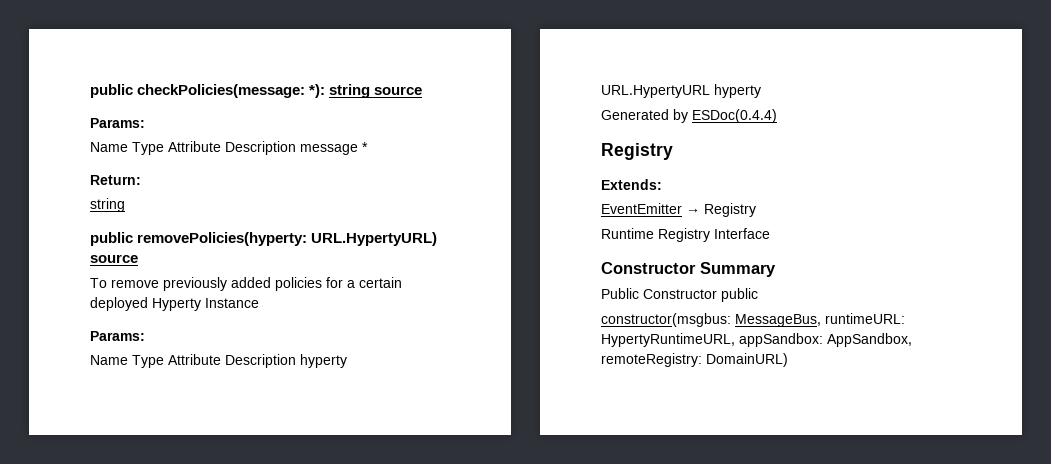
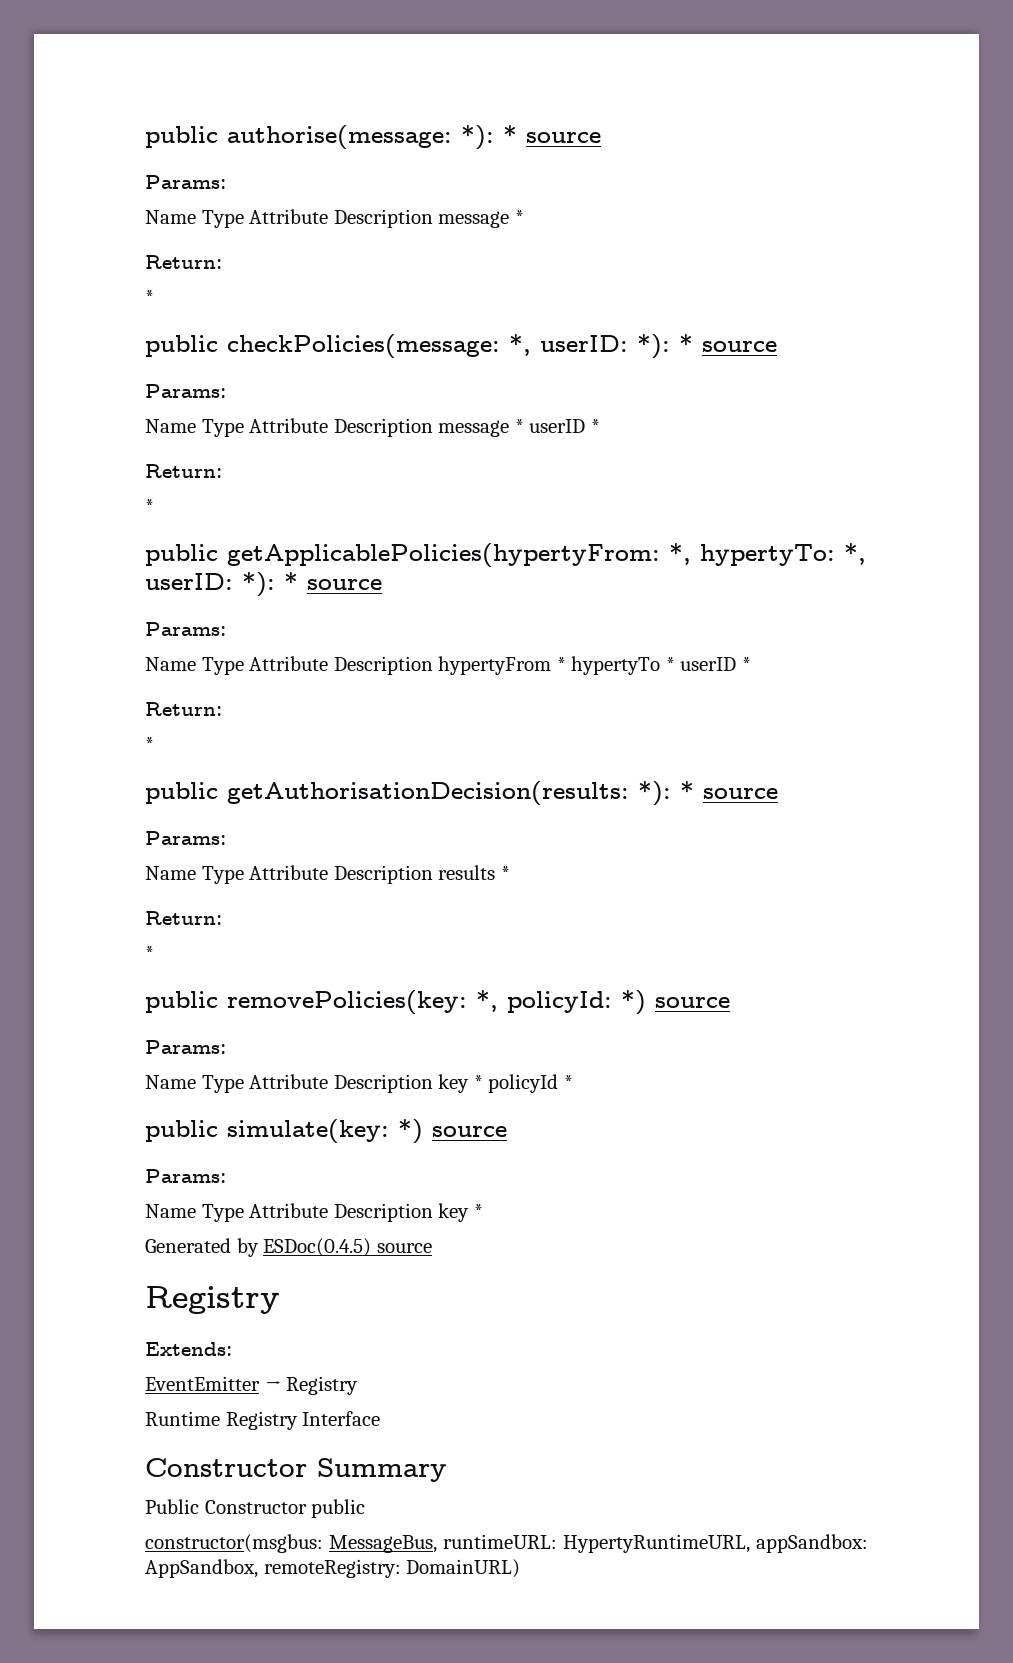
[90,84,371,98] public checkPolicies(message: *): string -> [145,125,517,150] public authorise(message: *): *
[90,198,125,212] [90,232,438,246] [90,254,138,263] [90,277,402,291] [90,297,259,311] [90,331,145,341] [90,354,347,368] [601,84,761,98] string // public removePolicies(hyperty: URL.HypertyURL) source // To remove previously added policies for a certain deployed Hyperty Instance // Params: // Name Type Attribute Description hyperty URL.HypertyURL hyperty -> [145,290,154,304] [145,334,777,359] [145,384,226,398] [145,418,600,437] [145,464,222,478] [145,499,154,513] [145,543,866,567] [145,572,382,597] [145,622,226,636] [145,656,751,675] [145,702,222,716] [145,737,154,751] [145,781,778,806] [145,831,226,845] [145,865,510,884] [145,911,222,925] [145,946,154,960] [145,990,730,1015] [145,1040,226,1054] [145,1074,573,1093] [145,1119,507,1144] [145,1169,226,1183] [145,1203,483,1222] * // public checkPolicies(message: *, userID: *): * source // Params: // Name Type Attribute Description message * userID * // Return: // * // public getApplicablePolicies(hypertyFrom: *, hypertyTo: *, userID: *): * source // Params: // Name Type Attribute Description hypertyFrom * hypertyTo * userID * // Return: // * // public getAuthorisationDecision(results: *): * source // Params: // Name Type Attribute Description results * // Return: // * // public removePolicies(key: *, policyId: *) source // Params: // Name Type Attribute Description key * policyId * // public simulate(key: *) source // Params: // Name Type Attribute Description key *
[692,109,777,123] ESDoc(0.4.4) -> [263,1238,432,1257] ESDoc(0.4.5) source

